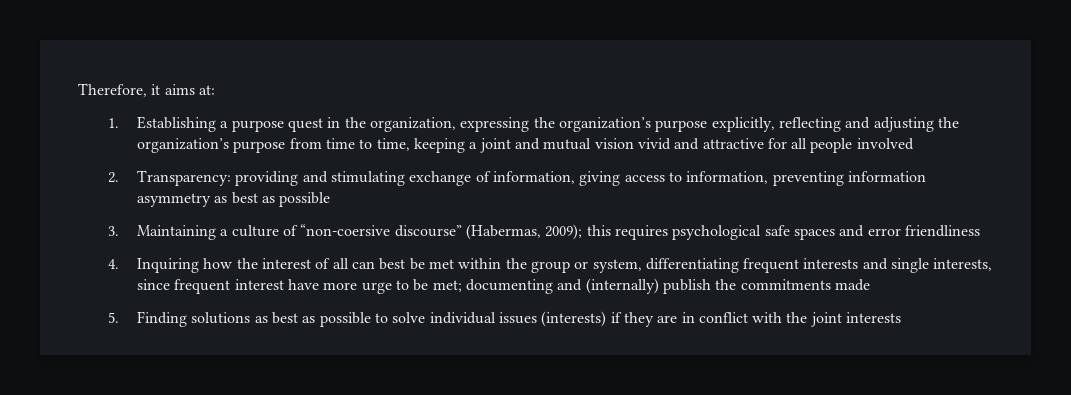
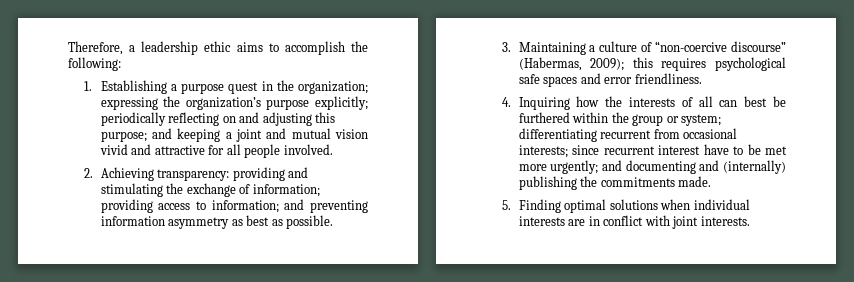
[151,84,215,95] it aims at: -> [129,41,368,55] [68,57,121,71] a leadership ethic aims to accomplish the following:
[369,117,456,132] organization, -> [298,81,368,94] organization;
[711,117,959,132] [137,138,410,153] explicitly, reflecting and adjusting the organization’s purpose from time to time, -> [315,96,368,110] [100,112,336,126] [100,128,172,142] explicitly; periodically reflecting on and adjusting this purpose; and
[856,138,914,150] involved -> [283,144,333,155] involved.
[137,170,232,186] Transparency: -> [100,167,230,181] Achieving transparency:
(405, 178) none -> [166,183,184,194] the
[492,171,769,186] information, giving access to information, -> [252,184,320,197] [100,199,305,213] information; providing access to information; and
[279,192,331,207] possible -> [286,215,334,229] possible.
[300,224,391,236] “non-coersive -> [655,41,728,52] “non-coercive
[904,225,980,237] friendliness -> [634,73,702,84] friendliness.
[261,258,311,269] interest -> [628,97,675,107] interests
[428,259,454,269] met -> [518,112,570,123] furthered
[592,258,993,273] [137,279,462,294] system, differentiating frequent interests and single interests, since frequent interest have more urge to be met; -> [681,114,722,126] [518,128,738,142] [518,144,787,158] [518,160,622,174] system; differentiating recurrent from occasional interests; since recurrent interest have to be met more urgently; and
[662,279,711,294] publish -> [518,176,577,190] publishing
[834,279,870,291] made -> [678,176,712,187] made.
[191,311,654,327] solutions as best as possible to solve individual issues (interests) if they -> [564,199,750,213] [518,216,565,226] optimal solutions when individual interests
[786,312,902,327] the joint interests -> [672,216,750,229] joint interests.

